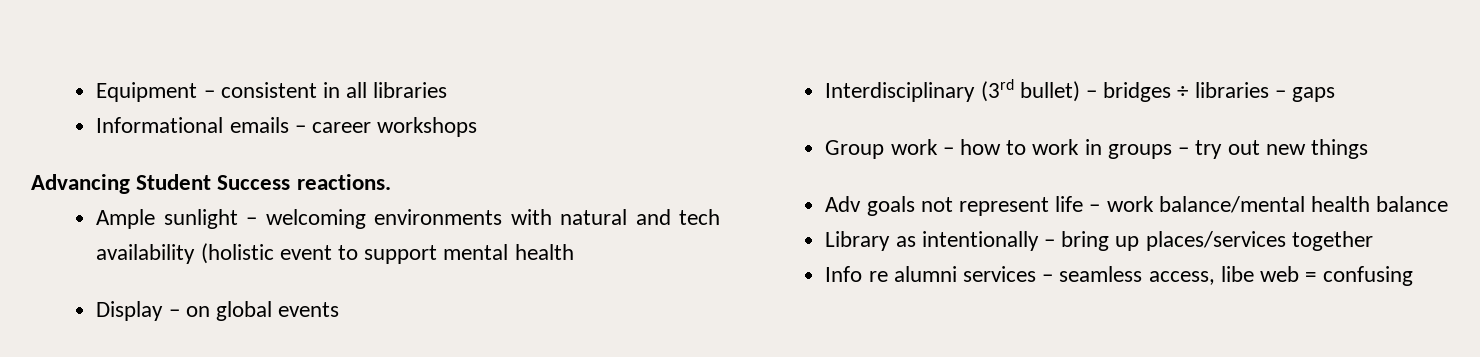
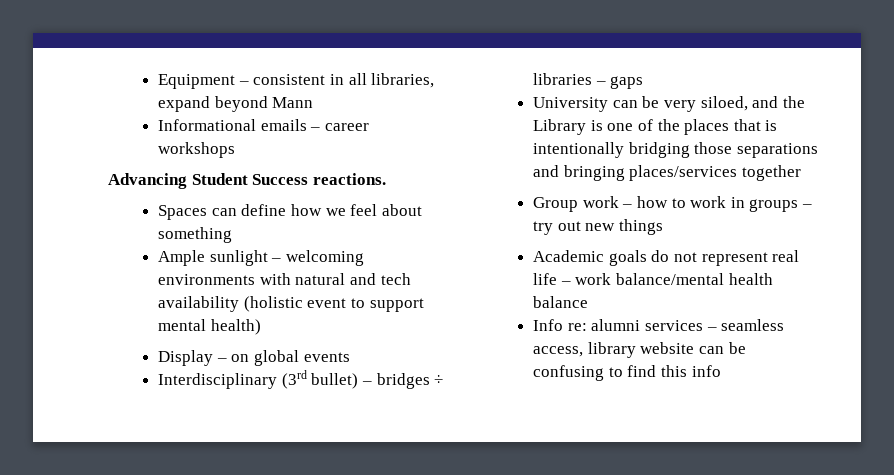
[373,82,448,98] libraries -> [371,73,435,88] [158,96,314,112] libraries, expand beyond Mann
(391, 182) none -> [158,204,422,220] [158,227,233,243] // Spaces can define how we feel about something
[514,244,574,260] health -> [210,319,261,335] health)
(1336, 94) none -> [533,96,805,112] [533,119,778,135] [533,142,819,158] [533,165,802,181] // University can be very siloed, and the Library is one of the places that is intentionally bridging those separations and bringing places/services together
[825,196,915,216] Adv goals -> [533,250,670,266] Academic goals do
(1050, 206) none -> [772,250,800,262] real
[825,231,1373,251] // Library as intentionally – bring up places/services together -> (589, 302) none
[868,271,888,282] re -> [567,323,587,331] re:
[1220,266,1413,286] libe web = confusing -> [587,342,746,358] [533,365,721,381] library website can be confusing to find this info

